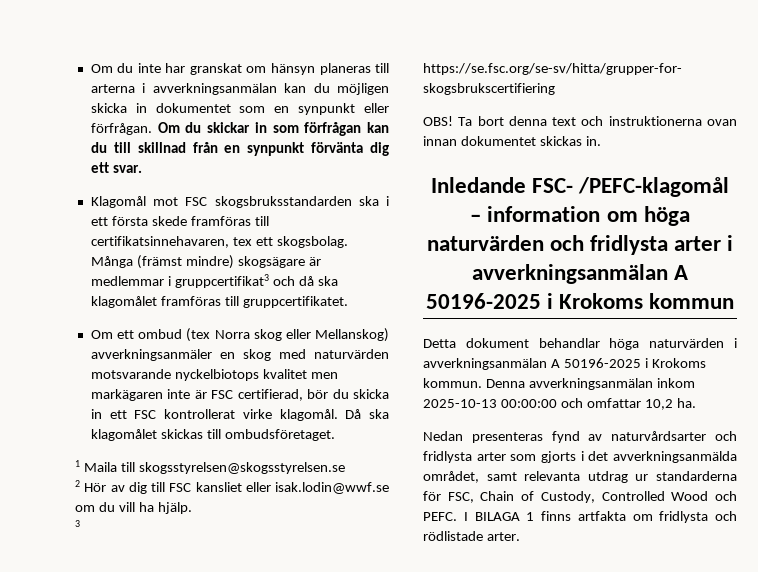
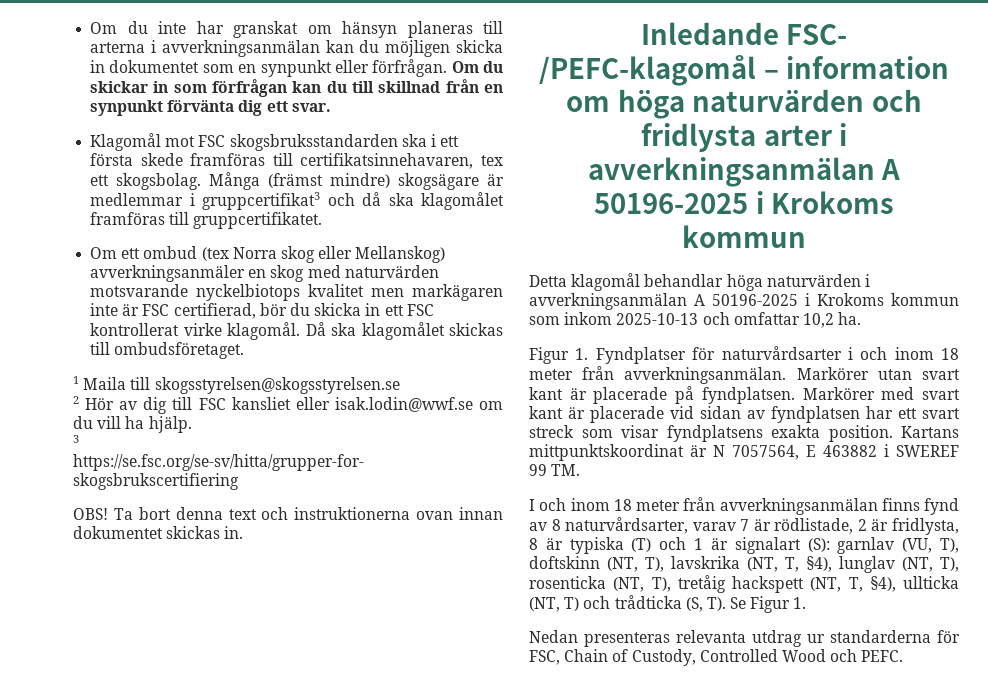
[465,338,529,348] dokument -> [571,273,641,291] klagomål
[423,378,653,390] kommun. Denna avverkningsanmälan -> [891,293,959,306] [529,316,560,325] kommun som
[500,399,557,408] 00:00:00 -> (699, 319) none
[423,431,737,443] [423,451,737,463] [423,471,517,483] Nedan presenteras fynd av naturvårdsarter och fridlysta arter som gjorts i det avverkningsanmälda området, samt -> [529,346,959,364] [529,366,960,384] [529,386,960,404] [529,406,960,423] [529,425,959,442] [529,444,959,461] [529,464,581,476] [529,497,959,515] [529,517,959,535] [529,537,959,554] [529,556,959,573] [529,575,959,593] [529,595,807,613] [529,630,670,647] Figur 1. Fyndplatser för naturvårdsarter i och inom 18 meter från avverkningsanmälan. Markörer utan svart kant är placerade på fyndplatsen. Markörer med svart kant är placerade vid sidan av fyndplatsen har ett svart streck som visar fyndplatsens exakta position. Kartans mittpunktskoordinat är N 7057564, E 463882 i SWEREF 99 TM. // I och inom 18 meter från avverkningsanmälan finns fynd av 8 naturvårdsarter, varav 7 är rödlistade, 2 är fridlysta, 8 är typiska (T) och 1 är signalart (S): garnlav (VU, T), doftskinn (NT, T), lavskrika (NT, T, §4), lunglav (NT, T), rosenticka (NT, T), tretåig hackspett (NT, T, §4), ullticka (NT, T) och trådticka (S, T). Se Figur 1. // Nedan presenteras
[463,511,737,523] [423,531,520,541] I BILAGA 1 finns artfakta om fridlysta och rödlistade arter. -> (904, 656) none

